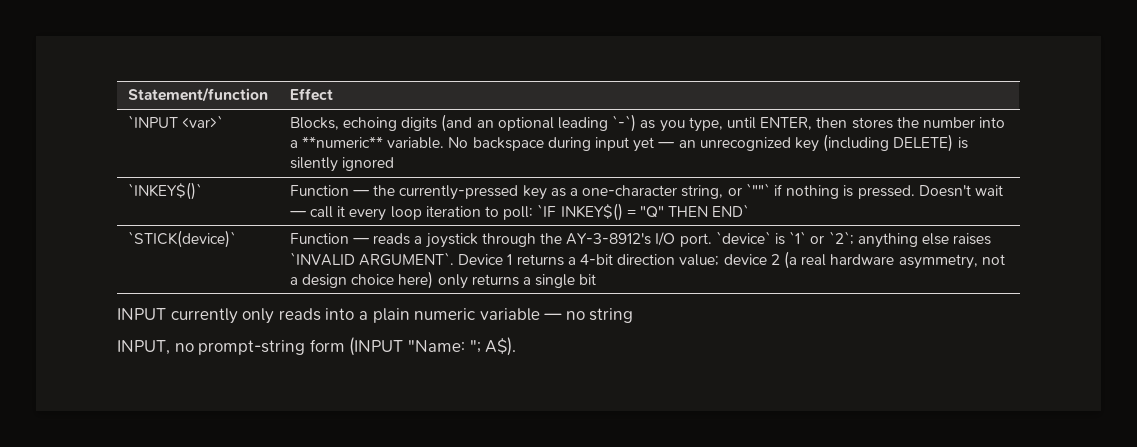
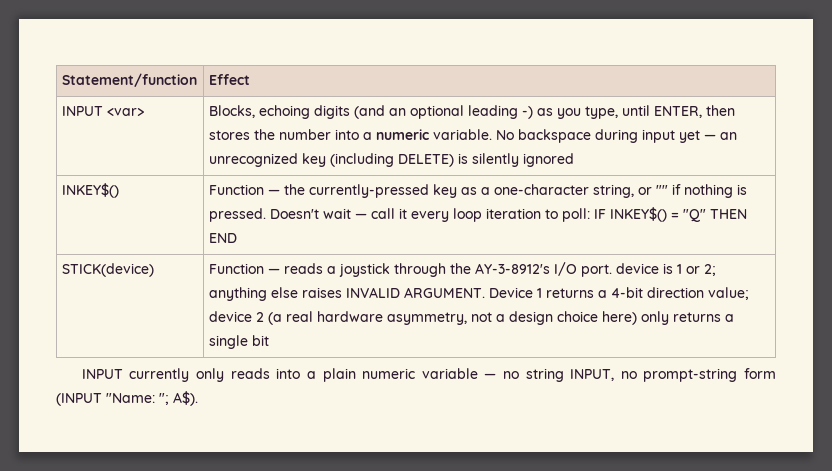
[127,115,224,128] `INPUT <var>` -> [61,106,144,116] INPUT <var>
[612,114,637,132] `-`) -> [521,106,533,119] -)
[302,136,384,148] **numeric** -> [375,129,429,140] numeric
[127,182,202,200] `INKEY$()` -> [61,183,119,198] INKEY$()
[745,183,770,196] `""` -> [655,185,668,195] ""
[537,204,557,217] `IF -> [593,209,606,219] IF
[712,204,750,217] [127,230,236,248] END` // `STICK(device)` -> [208,233,237,243] [61,263,154,277] END // STICK(device)
[715,231,854,245] `device` is `1` or `2`; -> [615,263,716,276] device is 1 or 2;
[289,252,455,266] `INVALID ARGUMENT`. -> [345,287,485,298] INVALID ARGUMENT.
(634, 315) // -> (564, 375) none

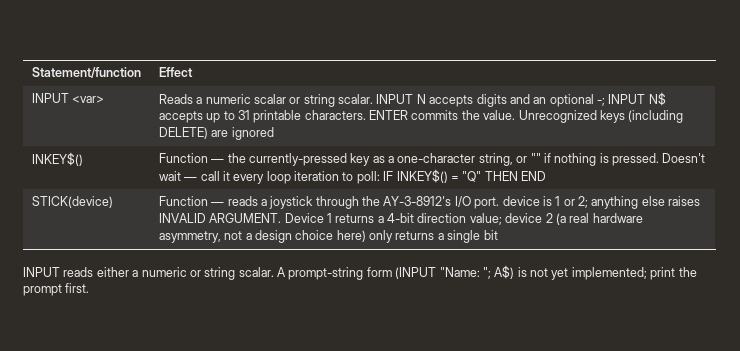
[208,105,735,119] [208,129,737,143] [208,153,519,167] Blocks, echoing digits (and an optional leading -) as you type, until ENTER, then stores the number into a numeric variable. No backspace during input yet — an unrecognized key (including DELETE) is silently -> [158,92,666,107] [158,110,684,123] [158,127,229,139] Reads a numeric scalar or string scalar. INPUT N accepts digits and an optional -; INPUT N$ accepts up to 31 printable characters. ENTER commits the value. Unrecognized keys (including DELETE) are
[129,368,637,382] currently only reads into a plain numeric variable — no string INPUT, no -> [63,267,286,280] reads either a numeric or string scalar. A
[173,391,198,406] A$). -> [494,265,697,280] [23,283,90,296] A$) is not yet implemented; print the prompt first.

